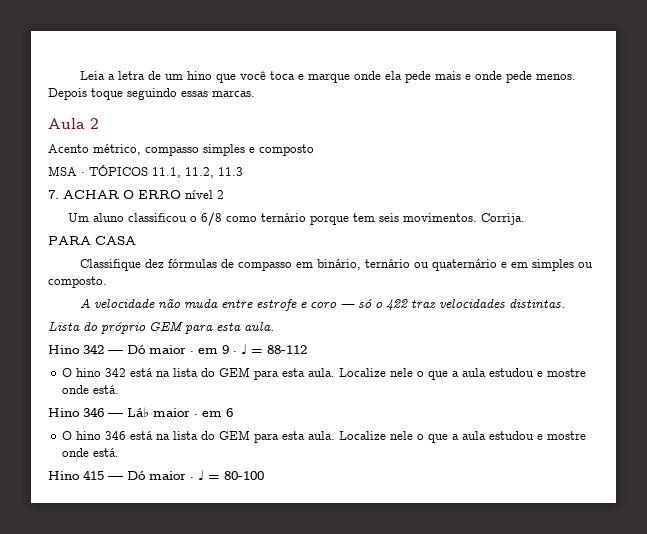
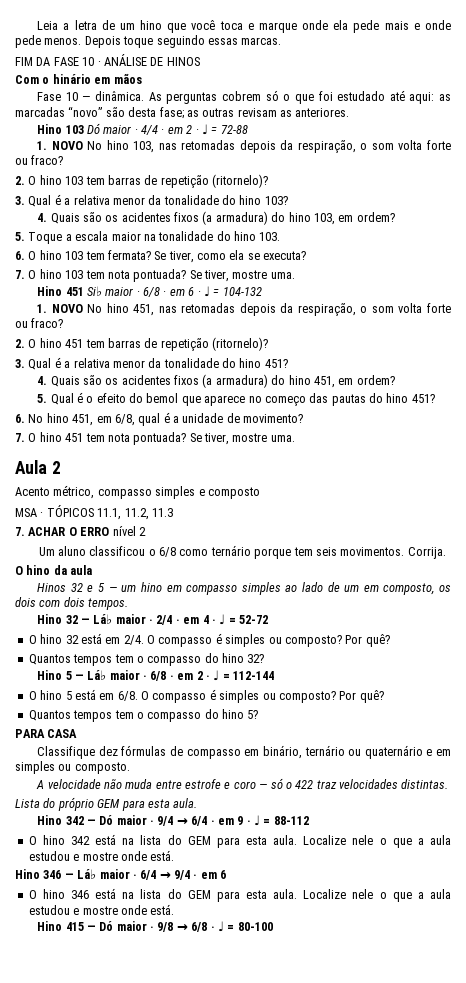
(255, 93) none -> [15,54,200,66] [15,73,142,84] [37,90,452,104] [15,106,350,119] [37,123,248,135] [37,140,452,153] [15,155,64,165] [15,174,268,188] [15,194,288,207] [37,211,395,225] [15,231,281,244] [15,250,307,263] [15,269,295,282] [37,286,262,297] [37,303,452,316] [15,318,64,328] [15,337,268,351] [15,357,288,370] [37,374,395,388] [37,392,435,406] [15,412,304,426] [15,432,295,445] // FIM DA FASE 10 · ANÁLISE DE HINOS // Com o hinário em mãos // Fase 10 — dinâmica. As perguntas cobrem só o que foi estudado até aqui: as marcadas “novo” são desta fase; as outras revisam as anteriores. // Hino 103 Dó maior · 4/4 · em 2 · ♩ = 72-88 // 1. NOVO No hino 103, nas retomadas depois da respiração, o som volta forte ou fraco? // 2. O hino 103 tem barras de repetição (ritornelo)? // 3. Qual é a relativa menor da tonalidade do hino 103? // 4. Quais são os acidentes fixos (a armadura) do hino 103, em ordem? // 5. Toque a escala maior na tonalidade do hino 103. // 6. O hino 103 tem fermata? Se tiver, como ela se executa? // 7. O hino 103 tem nota pontuada? Se tiver, mostre uma. // Hino 451 Si♭ maior · 6/8 · em 6 · ♩ = 104-132 // 1. NOVO No hino 451, nas retomadas depois da respiração, o som volta forte ou fraco? // 2. O hino 451 tem barras de repetição (ritornelo)? // 3. Qual é a relativa menor da tonalidade do hino 451? // 4. Quais são os acidentes fixos (a armadura) do hino 451, em ordem? // 5. Qual é o efeito do bemol que aparece no começo das pautas do hino 451? // 6. No hino 451, em 6/8, qual é a unidade de movimento? // 7. O hino 451 tem nota pontuada? Se tiver, mostre uma.
(525, 219) none -> [15,565,93,575] [37,582,452,595] [15,597,129,610] [37,614,269,625] [28,633,390,647] [28,653,265,666] [37,670,275,681] [28,689,384,703] [28,709,259,722] // O hino da aula // Hinos 32 e 5 — um hino em compasso simples ao lado de um em composto, os dois com dois tempos. // Hino 32 — Lá♭ maior · 2/4 · em 4 · ♩ = 52-72 // O hino 32 está em 2/4. O compasso é simples ou composto? Por quê? // Quantos tempos tem o compasso do hino 32? // Hino 5 — Lá♭ maior · 6/8 · em 2 · ♩ = 112-144 // O hino 5 está em 6/8. O compasso é simples ou composto? Por quê? // Quantos tempos tem o compasso do hino 5?
(194, 352) none -> [157,816,215,826] 9/4 → 6/4 ·
(198, 415) none -> [140,870,198,880] 6/4 → 9/4 ·
(194, 478) none -> [157,922,215,932] 9/8 → 6/8 ·

